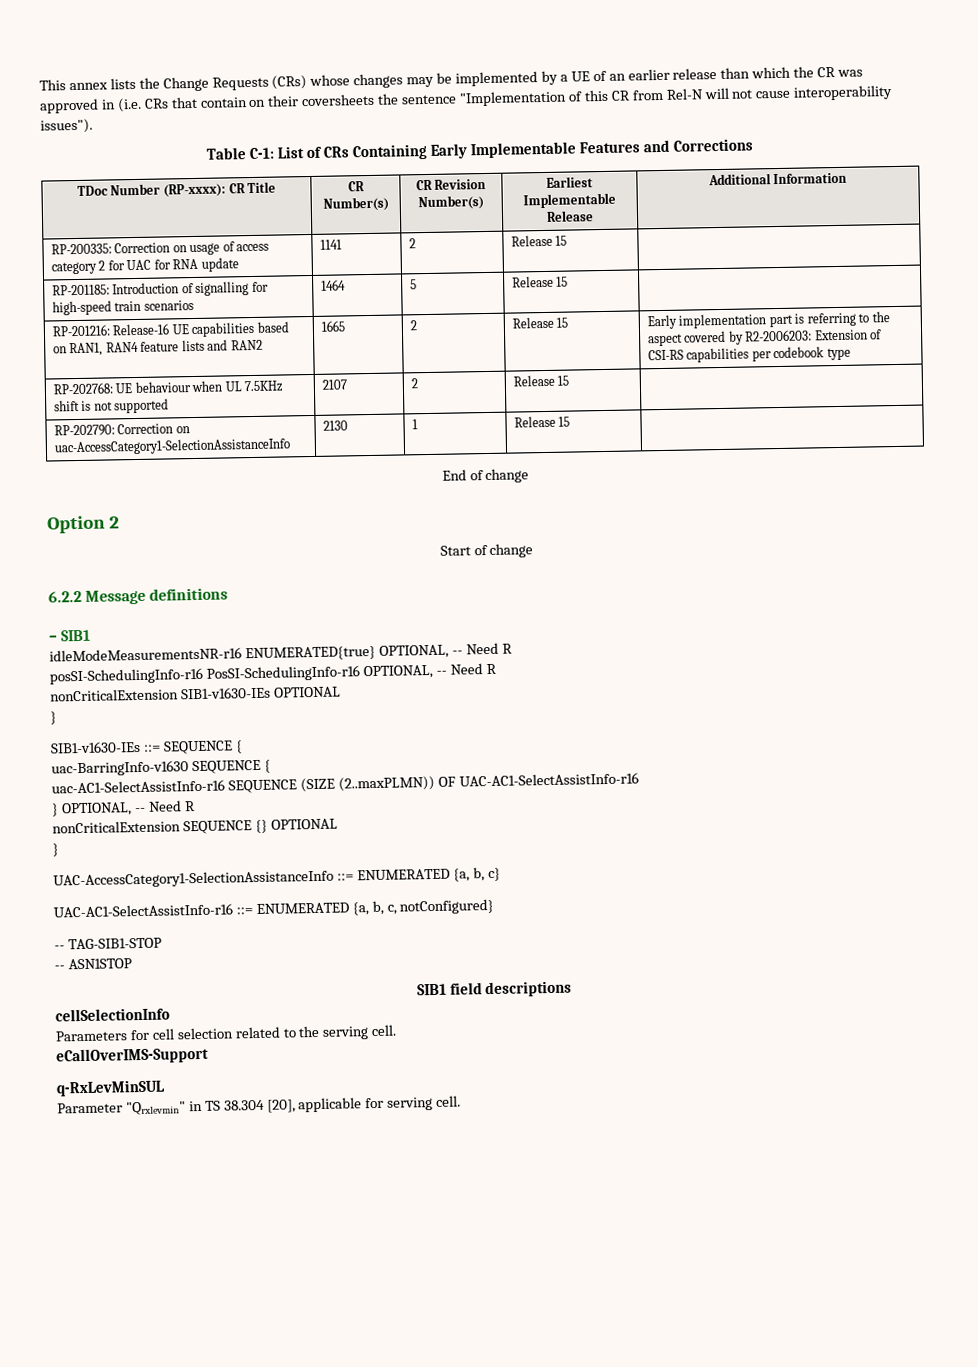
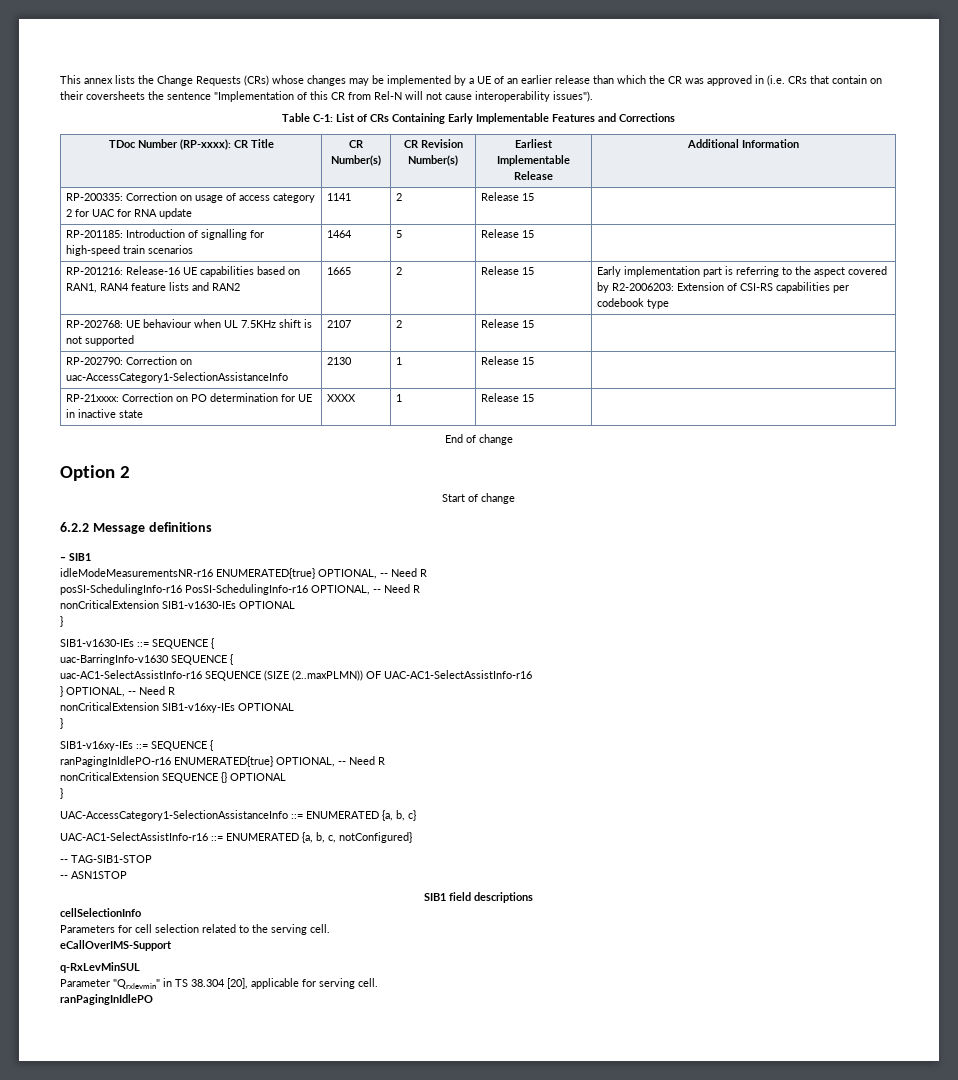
(571, 421) none -> [65,393,312,402] [65,409,143,418] [326,394,356,402] [395,394,402,402] [480,393,534,402] // RP-21xxxx: Correction on PO determination for UE in inactive state | XXXX | 1 | Release 15 |
(196, 806) none -> [60,702,294,713] [60,718,63,729] [60,740,213,751] [60,756,385,767] // nonCriticalExtension SIB1-v16xy-IEs OPTIONAL // } // SIB1-v16xy-IEs ::= SEQUENCE { // ranPagingInIdlePO-r16 ENUMERATED{true} OPTIONAL, -- Need R
(462, 1101) none -> [60,994,153,1005] // ranPagingInIdlePO

